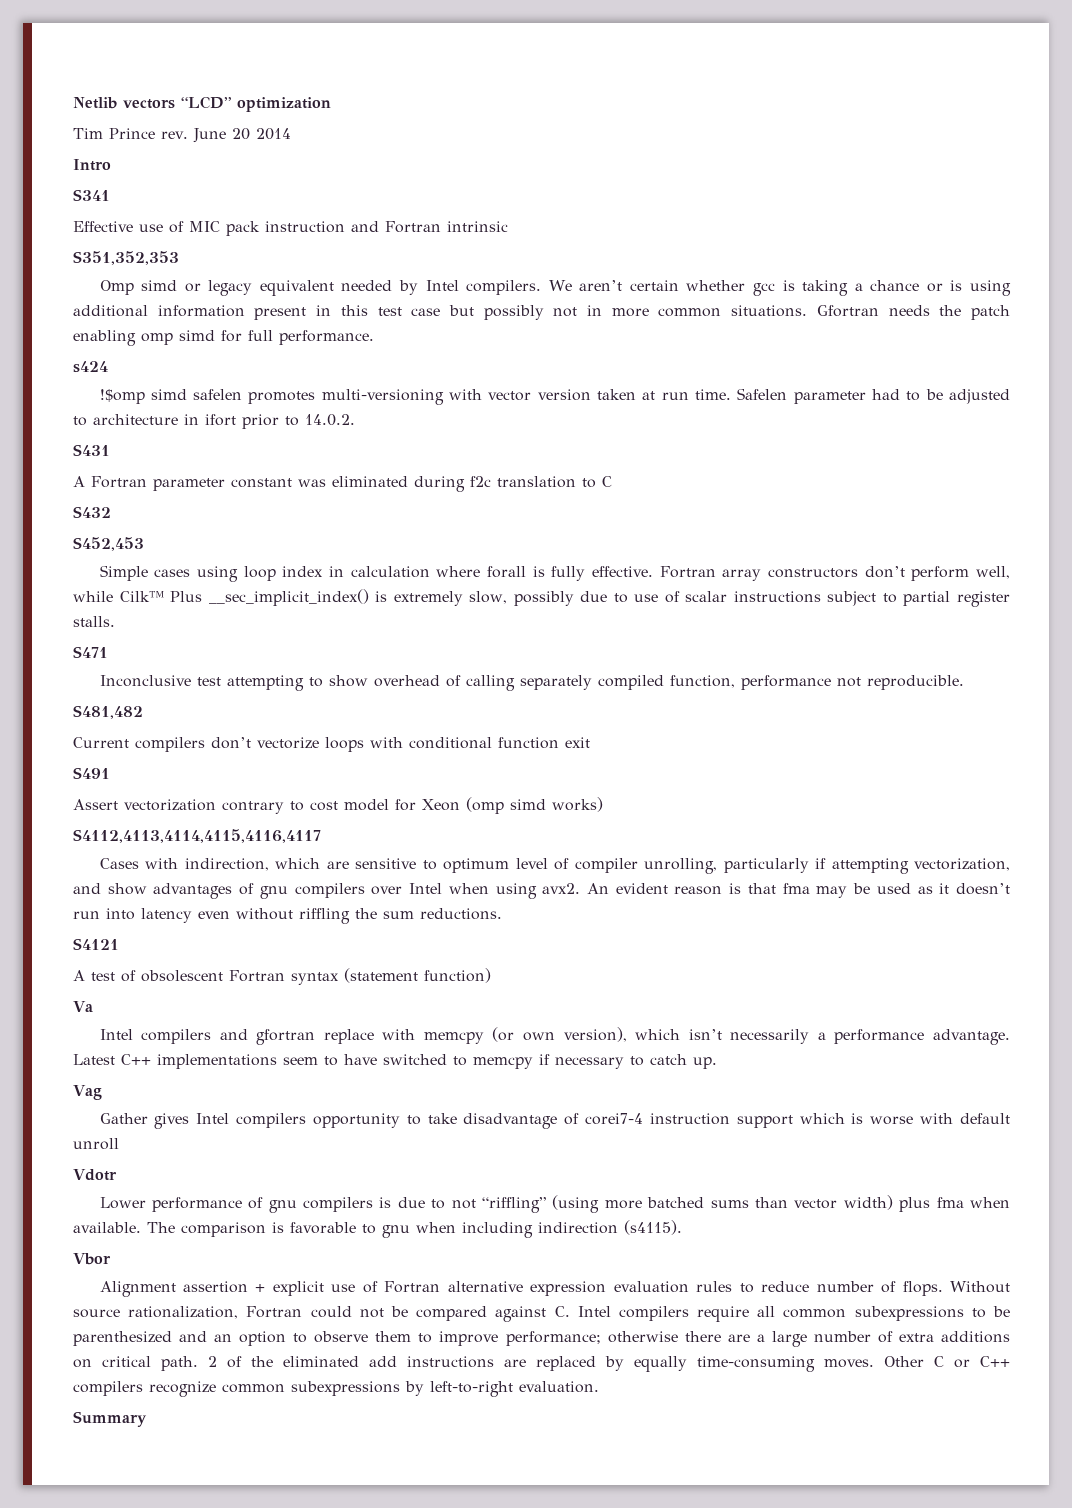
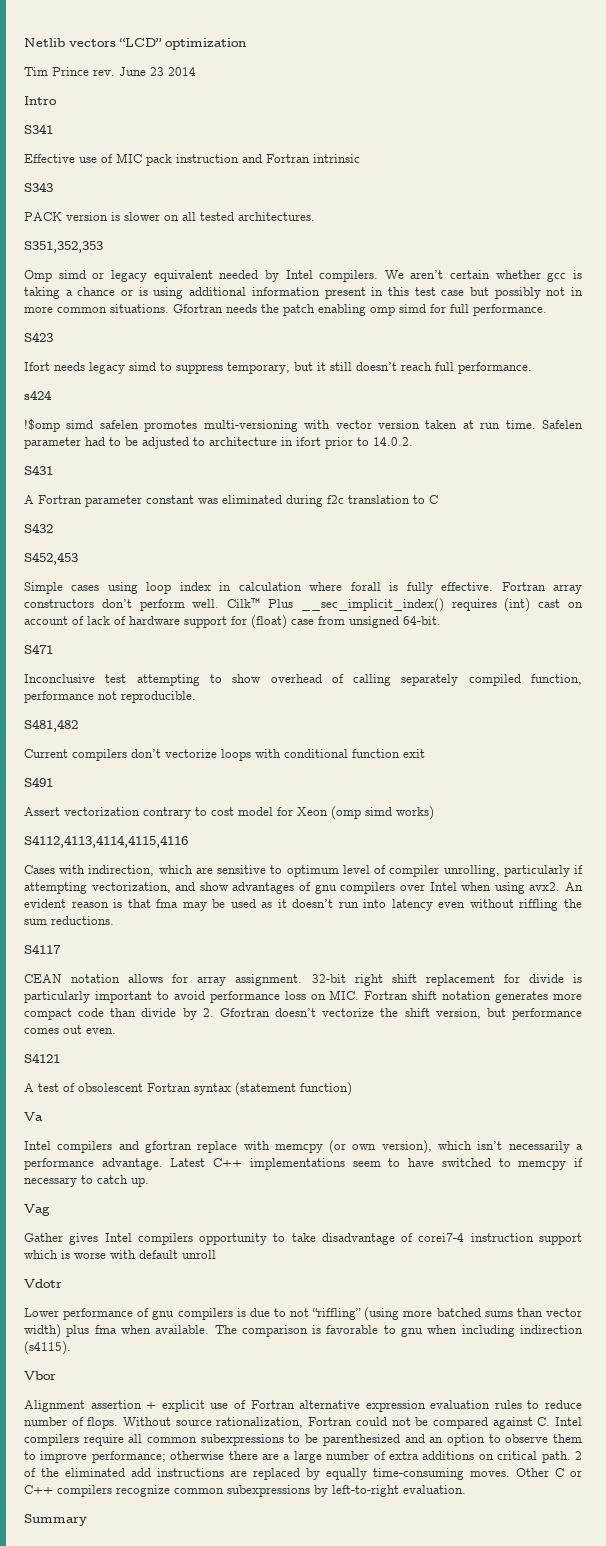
[231,128,250,140] 20 -> [150,67,164,76] 23
(508, 226) none -> [24,182,53,192] [24,212,315,221] // S343 // PACK version is slower on all tested architectures.
(374, 337) none -> [24,332,53,342] [24,362,532,374] // S423 // Ifort needs legacy simd to suppress temporary, but it still doesn’t reach full performance.
[976,566,1010,579] [73,591,113,602] well, while -> [192,599,220,608] well.
[375,591,1010,607] [73,616,115,627] is extremely slow, possibly due to use of scalar instructions subject to partial register stalls. -> [451,598,583,612] [24,615,441,629] requires (int) cast on account of lack of hardware support for (float) case from unsigned 64-bit.
[73,829,321,843] S4112,4113,4114,4115,4116,4117 -> [24,835,188,848] S4112,4113,4114,4115,4116
(502, 914) none -> [24,944,61,954] [24,974,582,986] [24,990,583,1003] [24,1008,582,1020] [24,1025,116,1034] // S4117 // CEAN notation allows for array assignment. 32-bit right shift replacement for divide is particularly important to avoid performance loss on MIC. Fortran shift notation generates more compact code than divide by 2. Gfortran doesn’t vectorize the shift version, but performance comes out even.

